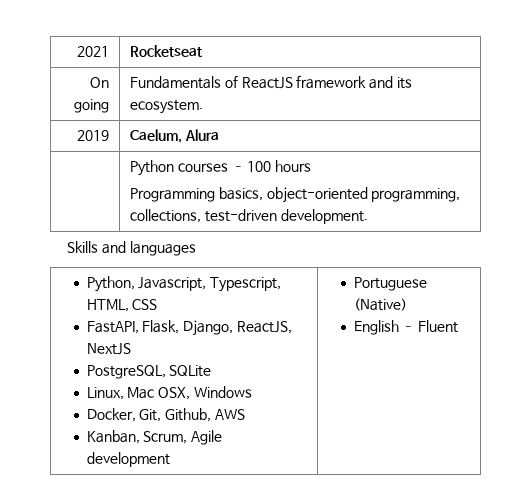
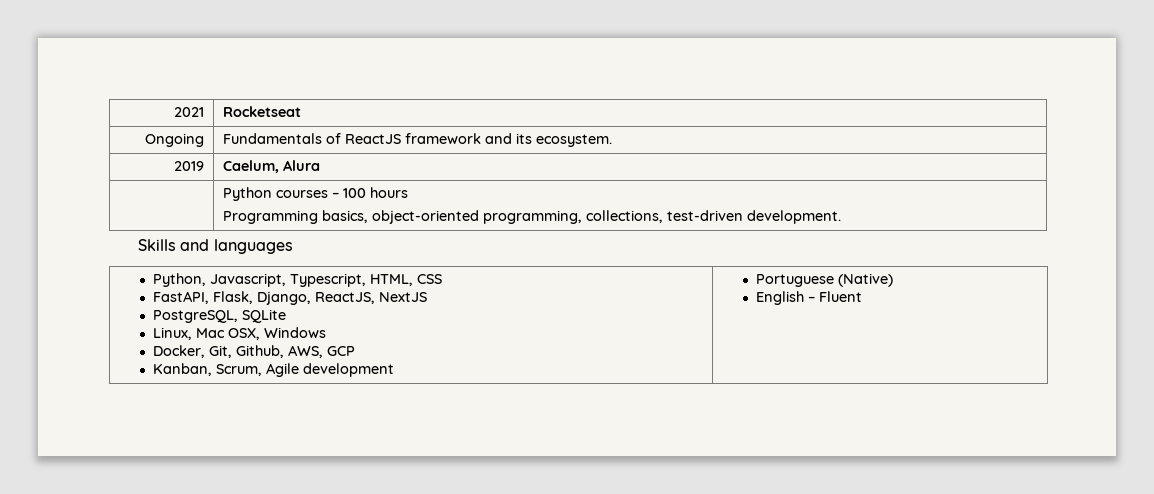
[90,77,110,88] [74,99,110,113] On going -> [144,133,204,147] Ongoing
[214,409,245,420] AWS -> [287,345,355,358] AWS, GCP

